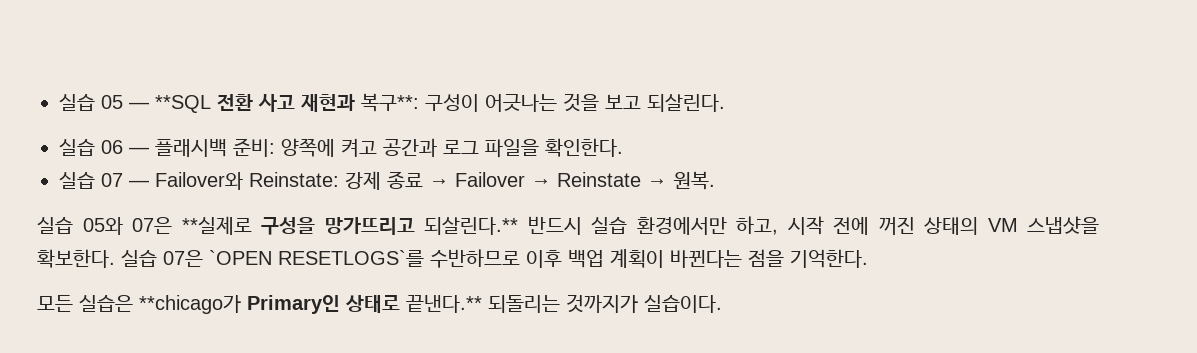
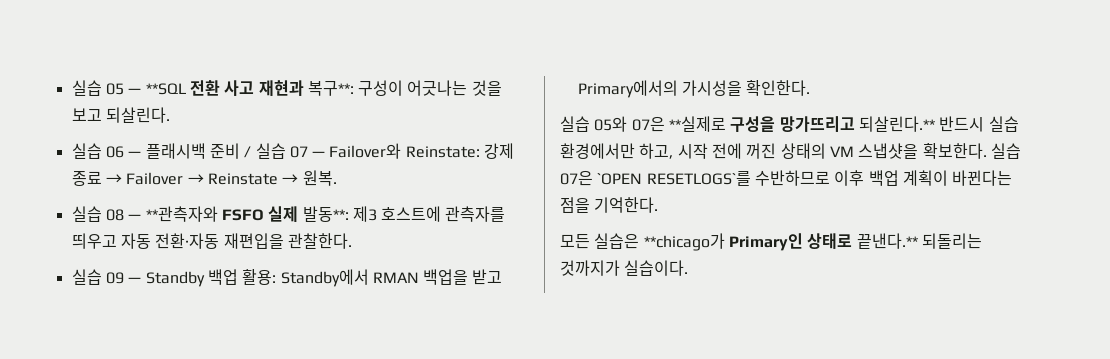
[233,138,623,158] 준비: 양쪽에 켜고 공간과 로그 파일을 확인한다. // -> [209,143,252,159] 준비 /
(715, 180) none -> [71,206,506,222] [71,233,352,249] [71,269,503,287] [577,80,811,98] // 실습 08 — **관측자와 FSFO 실제 발동**: 제3 호스트에 관측자를 띄우고 자동 전환·자동 재편입을 관찰한다. // 실습 09 — Standby 백업 활용: Standby에서 RMAN 백업을 받고 Primary에서의 가시성을 확인한다.

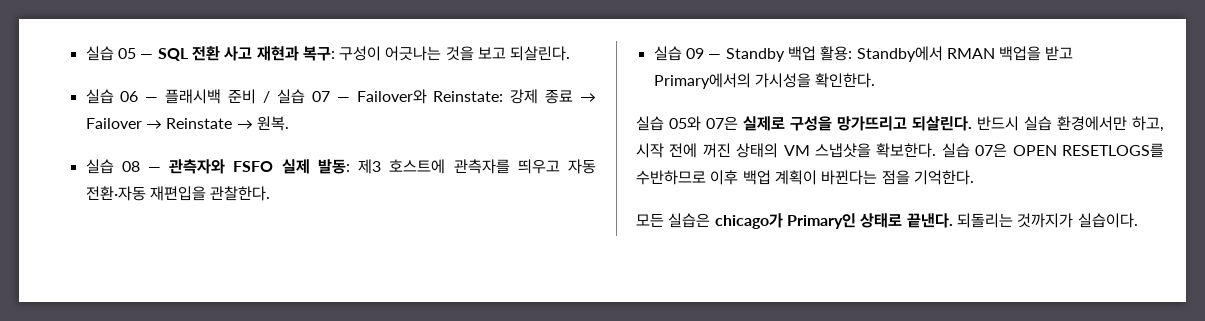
[145,83,186,95] **SQL -> [157,48,189,61] SQL
[307,81,354,96] 복구**: -> [302,46,335,61] 복구:
[145,206,218,222] **관측자와 -> [169,159,226,174] 관측자와
[302,206,349,222] 발동**: -> [317,159,350,174] 발동:
[668,116,726,132] **실제로 -> [743,116,785,131] 실제로
[858,116,935,132] 되살린다.** -> [912,116,972,131] 되살린다.
[597,171,751,186] `OPEN RESETLOGS`를 -> [1012,143,1164,158] OPEN RESETLOGS를
[643,233,725,251] **chicago가 -> [714,213,783,229] chicago가
[856,233,918,249] 끝낸다.** -> [906,213,953,228] 끝낸다.

